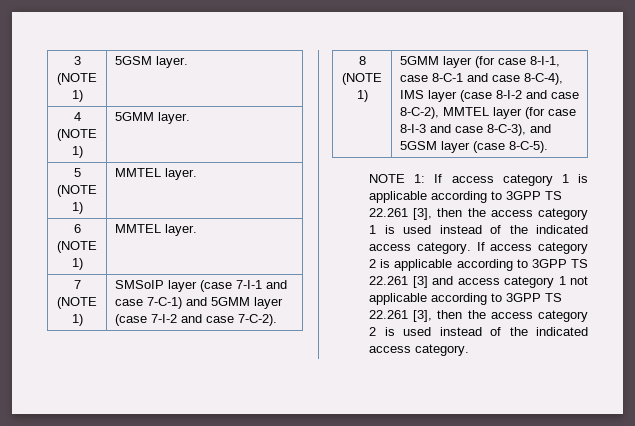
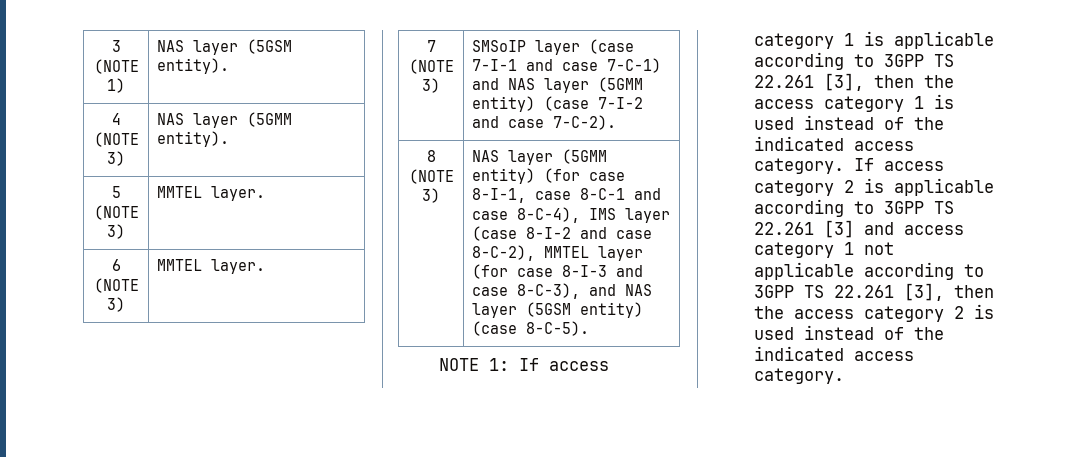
[114,56,188,68] [73,112,81,121] [57,129,97,141] [71,146,83,158] [114,112,190,124] 5GSM layer. // 4 (NOTE 1) | 5GMM layer. -> [157,39,293,55] [157,58,230,74] [111,113,121,125] [93,132,139,147] [107,151,125,166] [157,112,293,128] [157,131,230,147] NAS layer (5GSM entity). // 4 (NOTE 3) | NAS layer (5GMM entity).
[71,202,83,214] 1) -> [107,224,125,239] 3)
[71,258,83,270] 1) -> [107,297,125,312] 3)
[71,314,83,326] 1) -> [422,78,440,93] 3)
[210,297,283,309] 5GMM layer -> [508,77,644,93] [472,96,536,112] NAS layer (5GMM entity)
[356,90,368,102] [399,56,472,68] 1) | 5GMM layer -> [422,188,440,203] [472,149,608,165] [472,168,536,184] 3) | NAS layer (5GMM entity)
[399,141,470,153] 5GSM layer -> [625,284,653,296] [472,302,644,318] NAS layer (5GSM entity)

